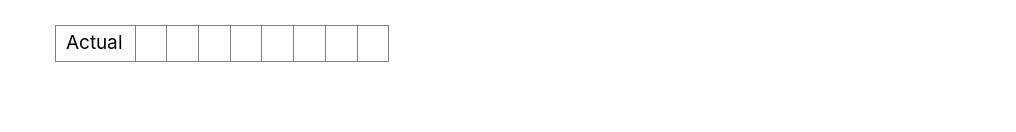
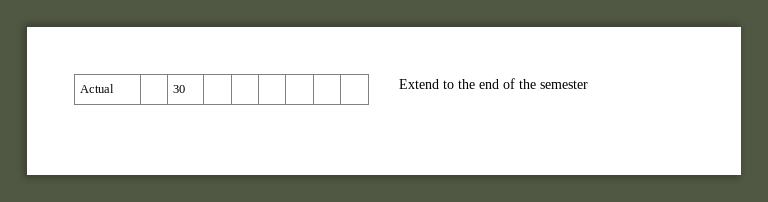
(124, 42) | | | | | | -> [172,85,185,93] [399,78,588,89] 30 | | | | | | // Extend to the end of the semester

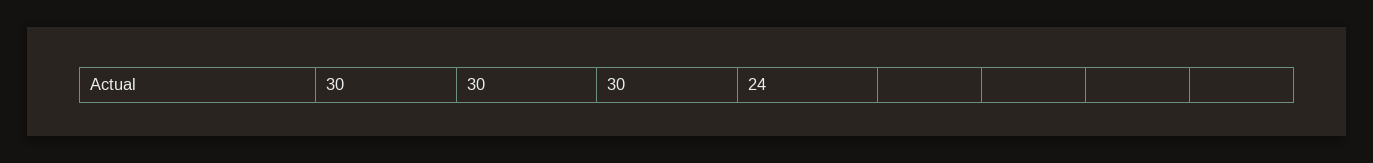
[172,85,185,93] [399,78,588,89] | 30 | | | | | | // Extend to the end of the semester -> [326,78,345,90] [467,78,486,90] [607,78,626,90] [748,78,767,90] 30 | 30 | 30 | 24 | | | |

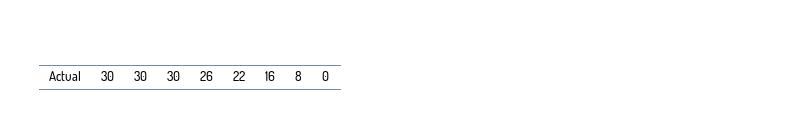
[748,78,767,90] 24 | | | | -> [199,71,213,81] [232,71,245,81] [264,71,275,81] [294,71,302,81] [321,71,329,81] 26 | 22 | 16 | 8 | 0

